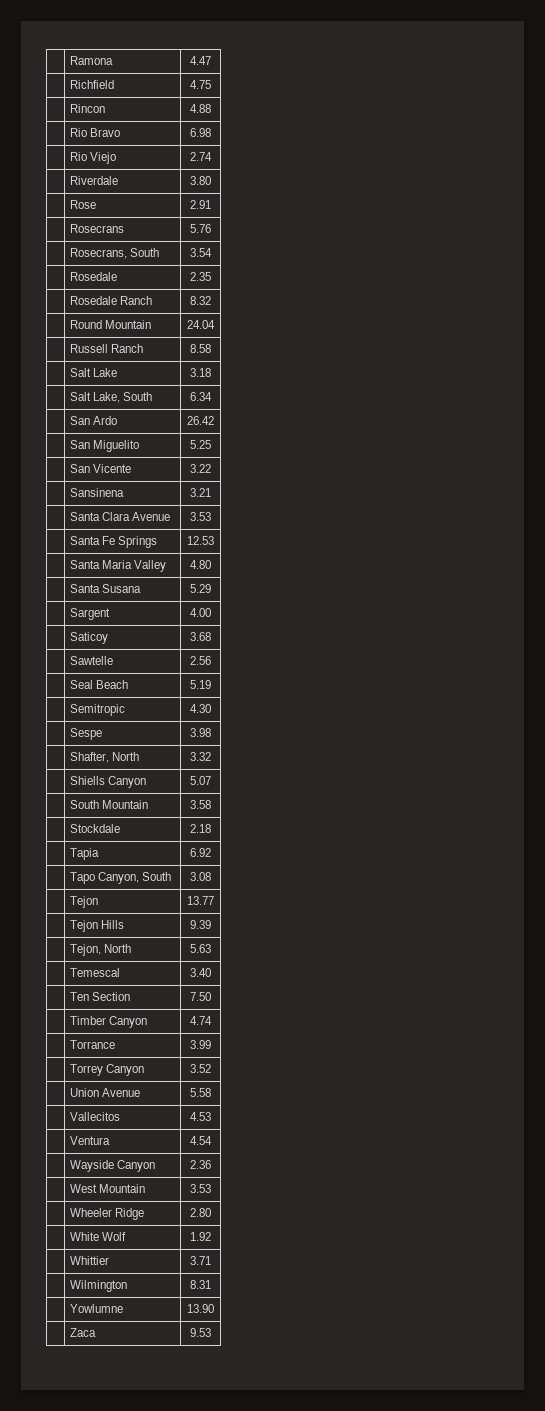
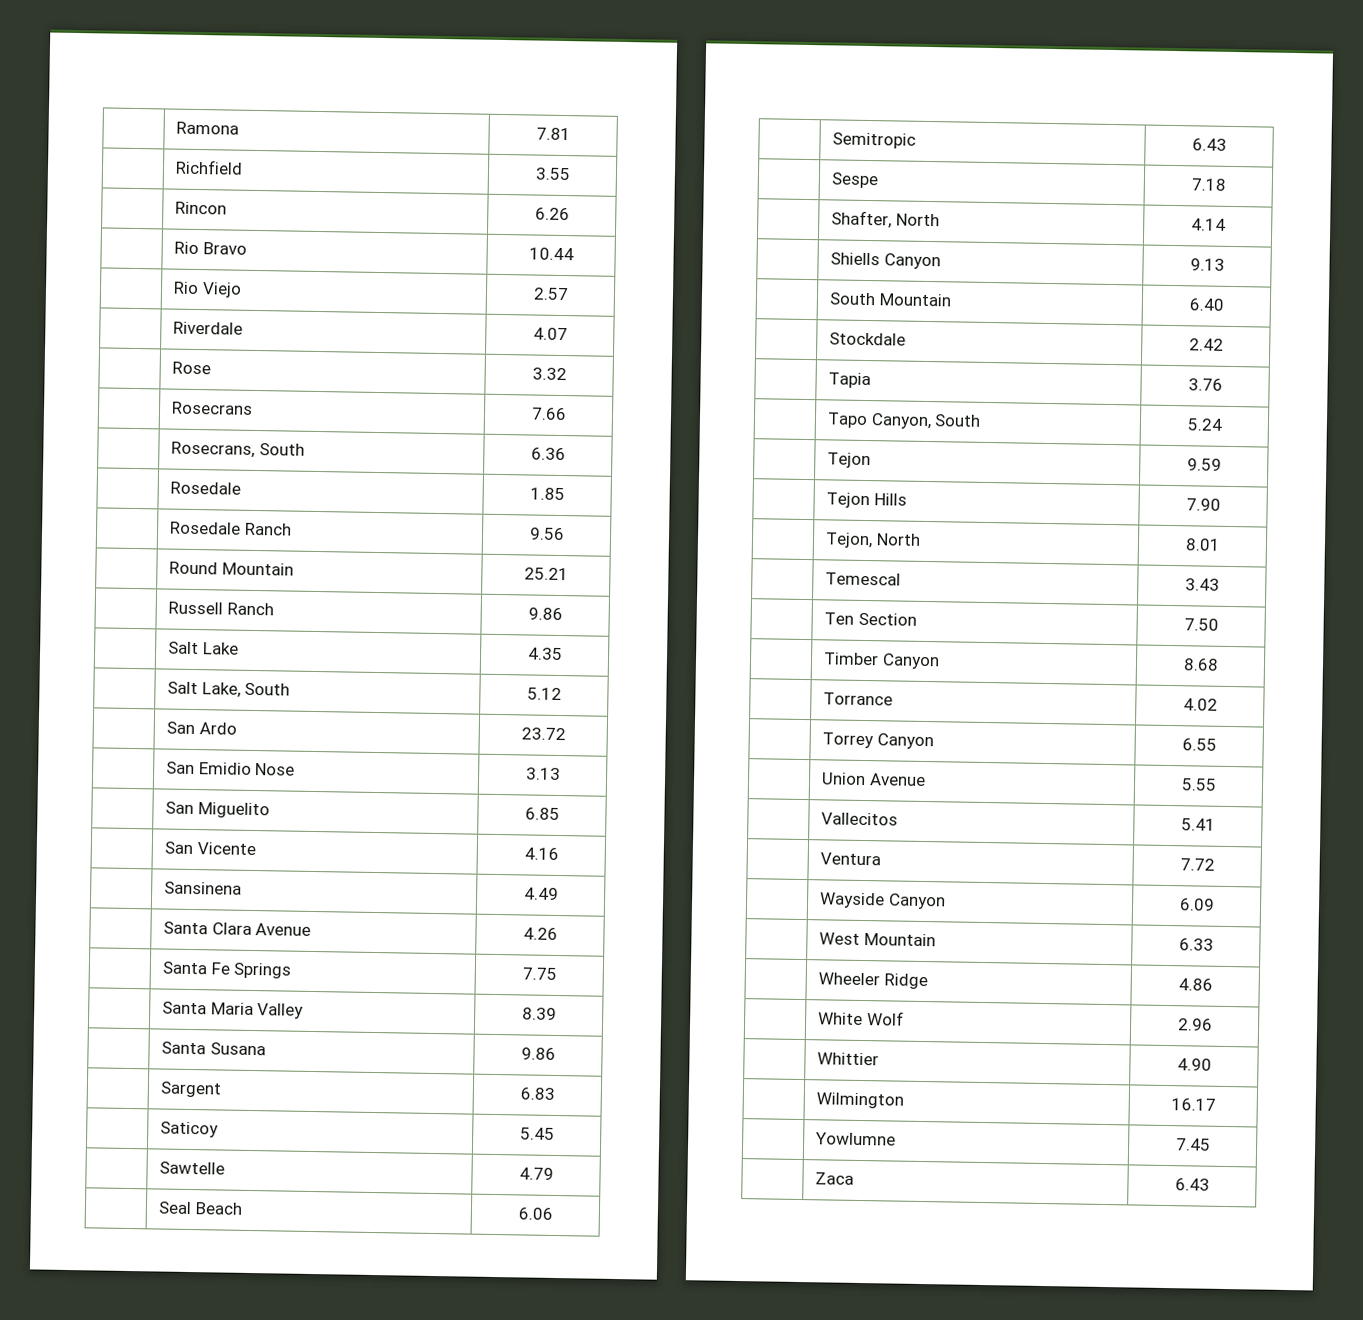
[190,56,212,65] 4.47 -> [535,127,571,141] 7.81
[190,80,212,89] 4.75 -> [534,167,571,181] 3.55
[190,104,212,113] 4.88 -> [534,207,570,221] 6.26
[190,128,212,137] 6.98 -> [528,247,574,261] 10.44
[190,152,213,161] 2.74 -> [532,287,569,301] 2.57
[190,176,212,185] 3.80 -> [532,327,568,341] 4.07
[190,200,212,209] 2.91 -> [531,367,567,381] 3.32
[190,224,212,233] 5.76 -> [530,407,567,421] 7.66
[190,248,213,257] 3.54 -> [530,447,566,461] 6.36
[190,272,212,281] 2.35 -> [529,487,565,501] 1.85
[190,296,212,305] 8.32 -> [528,527,565,541] 9.56
[187,320,216,329] 24.04 -> [523,567,569,581] 25.21
[190,344,212,353] 8.58 -> [527,607,563,621] 9.86
[190,368,212,377] 3.18 -> [526,647,563,661] 4.35
[190,392,213,401] 6.34 -> [526,687,562,701] 5.12
[187,416,215,425] 26.42 -> [520,727,566,741] [166,761,296,776] [525,767,561,781] 23.72 // | San Emidio Nose | 3.13
[190,440,212,449] 5.25 -> [524,807,560,821] 6.85
[190,464,212,473] 3.22 -> [523,847,559,861] 4.16
[190,488,212,497] 3.21 -> [523,887,559,901] 4.49
[190,512,212,521] 3.53 -> [522,927,558,941] 4.26
[187,536,215,545] 12.53 -> [521,967,557,980] 7.75
[190,560,212,569] 4.80 -> [521,1007,557,1020] 8.39
[190,584,212,593] 5.29 -> [520,1047,556,1060] 9.86
[190,608,212,617] 4.00 -> [519,1087,555,1100] 6.83
[190,632,212,641] 3.68 -> [519,1127,555,1140] 5.45
[190,656,212,665] 2.56 -> [518,1167,554,1180] 4.79
[190,680,212,689] 5.19 -> [517,1207,553,1220] 6.06
[190,704,212,713] 4.30 -> [1191,138,1227,151] 6.43
[190,728,212,737] 3.98 -> [1190,178,1226,191] 7.18
[190,752,212,761] 3.32 -> [1190,218,1226,231] 4.14
[190,776,212,785] 5.07 -> [1189,258,1225,271] 9.13
[190,800,212,809] 3.58 -> [1188,298,1224,311] 6.40
[190,824,212,833] 2.18 -> [1188,338,1224,351] 2.42
[190,848,212,857] 6.92 -> [1187,378,1223,391] 3.76
[190,872,212,881] 3.08 -> [1186,418,1223,431] 5.24
[187,896,215,905] 13.77 -> [1186,458,1222,471] 9.59
[190,920,212,929] 9.39 -> [1185,498,1221,511] 7.90
[190,944,212,953] 5.63 -> [1184,538,1221,551] 8.01
[190,968,212,977] 3.40 -> [1184,578,1220,591] 3.43
[190,1016,213,1025] 4.74 -> [1182,658,1219,671] 8.68
[190,1040,212,1049] 3.99 -> [1182,698,1218,711] 4.02
[190,1064,212,1073] 3.52 -> [1181,738,1217,751] 6.55
[190,1088,212,1097] 5.58 -> [1180,778,1217,791] 5.55
[190,1112,212,1121] 4.53 -> [1180,818,1216,831] 5.41
[190,1136,213,1145] 4.54 -> [1179,858,1215,871] 7.72
[190,1160,212,1169] 2.36 -> [1178,898,1215,911] 6.09
[190,1184,212,1193] 3.53 -> [1178,938,1214,951] 6.33
[190,1208,212,1217] 2.80 -> [1177,978,1213,991] 4.86
[190,1232,212,1241] 1.92 -> [1176,1018,1213,1031] 2.96
[190,1256,212,1265] 3.71 -> [1176,1058,1212,1071] 4.90
[190,1280,212,1289] 8.31 -> [1170,1098,1216,1111] 16.17
[187,1304,215,1313] 13.90 -> [1175,1138,1211,1151] 7.45
[190,1328,212,1337] 9.53 -> [1174,1178,1210,1191] 6.43

